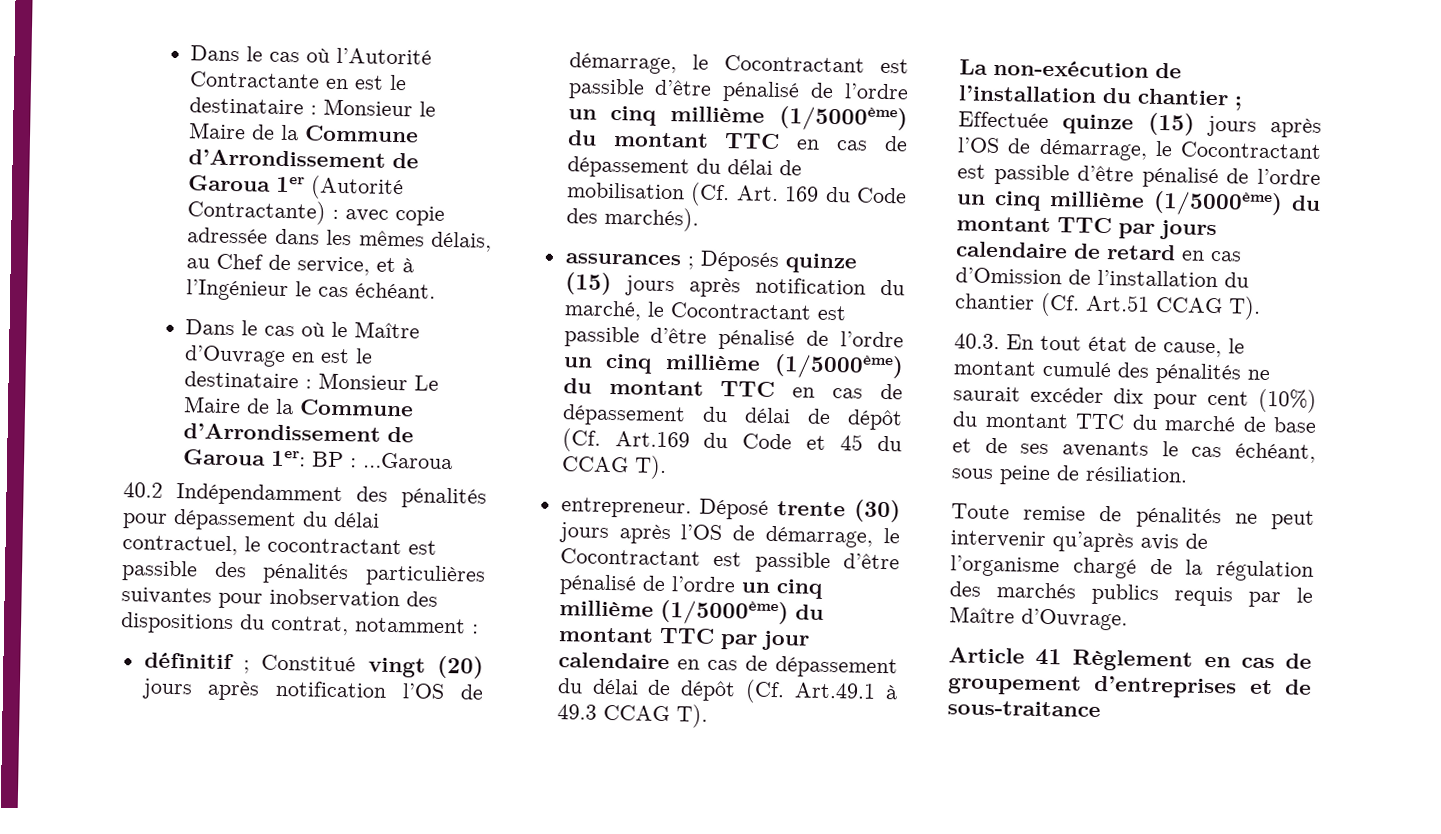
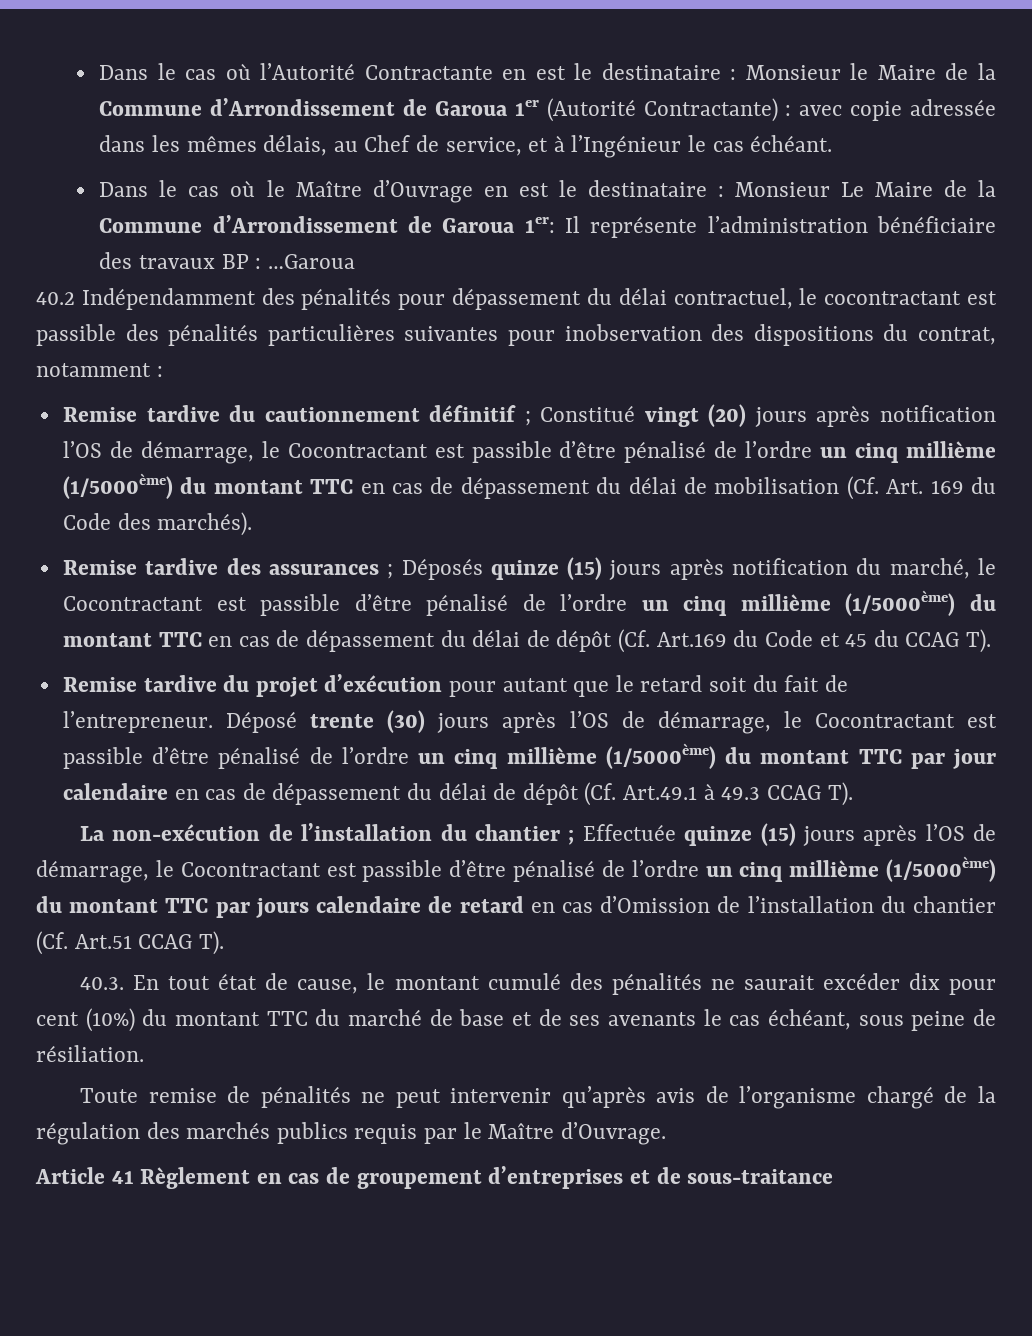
(307, 458) none -> [564,216,996,238] [99,252,215,269] Il représente l’administration bénéficiaire des travaux
(479, 629) none -> [62,405,420,422] Remise tardive du cautionnement
(699, 219) none -> [62,558,261,575] Remise tardive des
[560,497,692,519] entrepreneur. -> [62,674,848,697] [62,711,213,733] Remise tardive du projet d’exécution pour autant que le retard soit du fait de l’entrepreneur.

